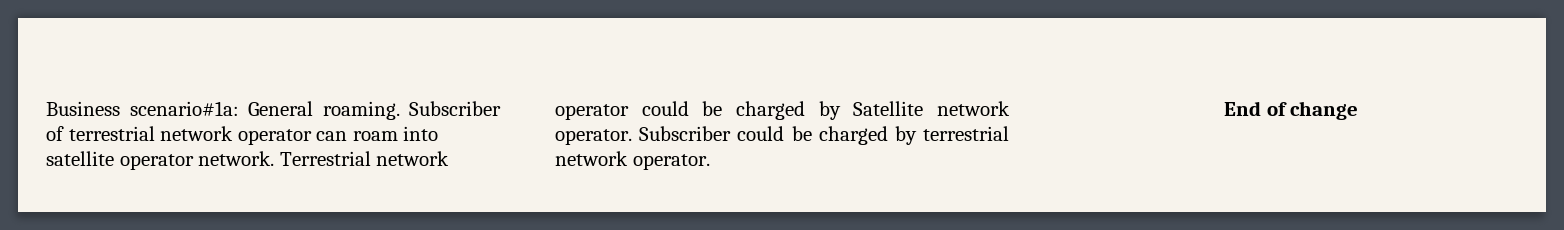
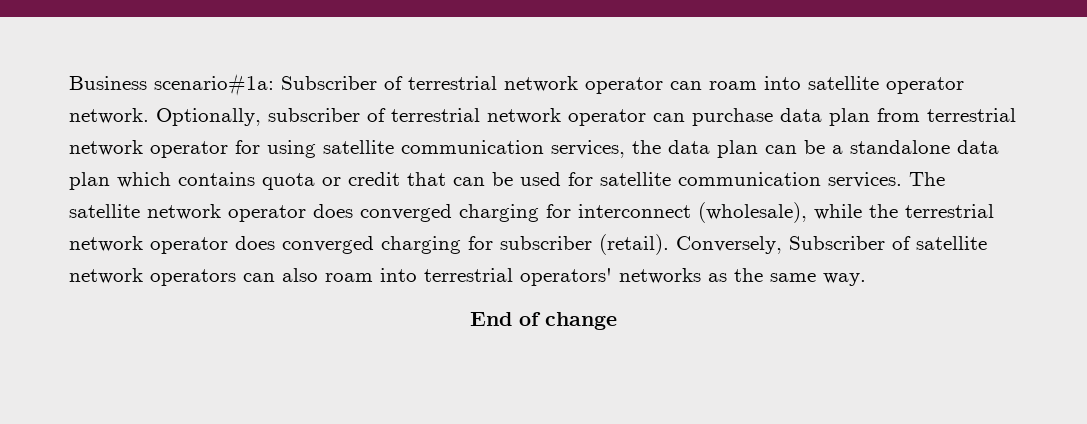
[248,101,400,120] General roaming. -> (274, 84) none
[279,151,450,166] [555,101,1010,120] [555,126,1009,145] [555,151,710,170] Terrestrial network operator could be charged by Satellite network operator. Subscriber could be charged by terrestrial network operator. -> [156,108,1016,126] [69,140,999,158] [69,172,945,190] [69,202,994,223] [69,234,987,255] [69,268,866,286] Optionally, subscriber of terrestrial network operator can purchase data plan from terrestrial network operator for using satellite communication services, the data plan can be a standalone data plan which contains quota or credit that can be used for satellite communication services. The satellite network operator does converged charging for interconnect (wholesale), while the terrestrial network operator does converged charging for subscriber (retail). Conversely, Subscriber of satellite network operators can also roam into terrestrial operators' networks as the same way.

